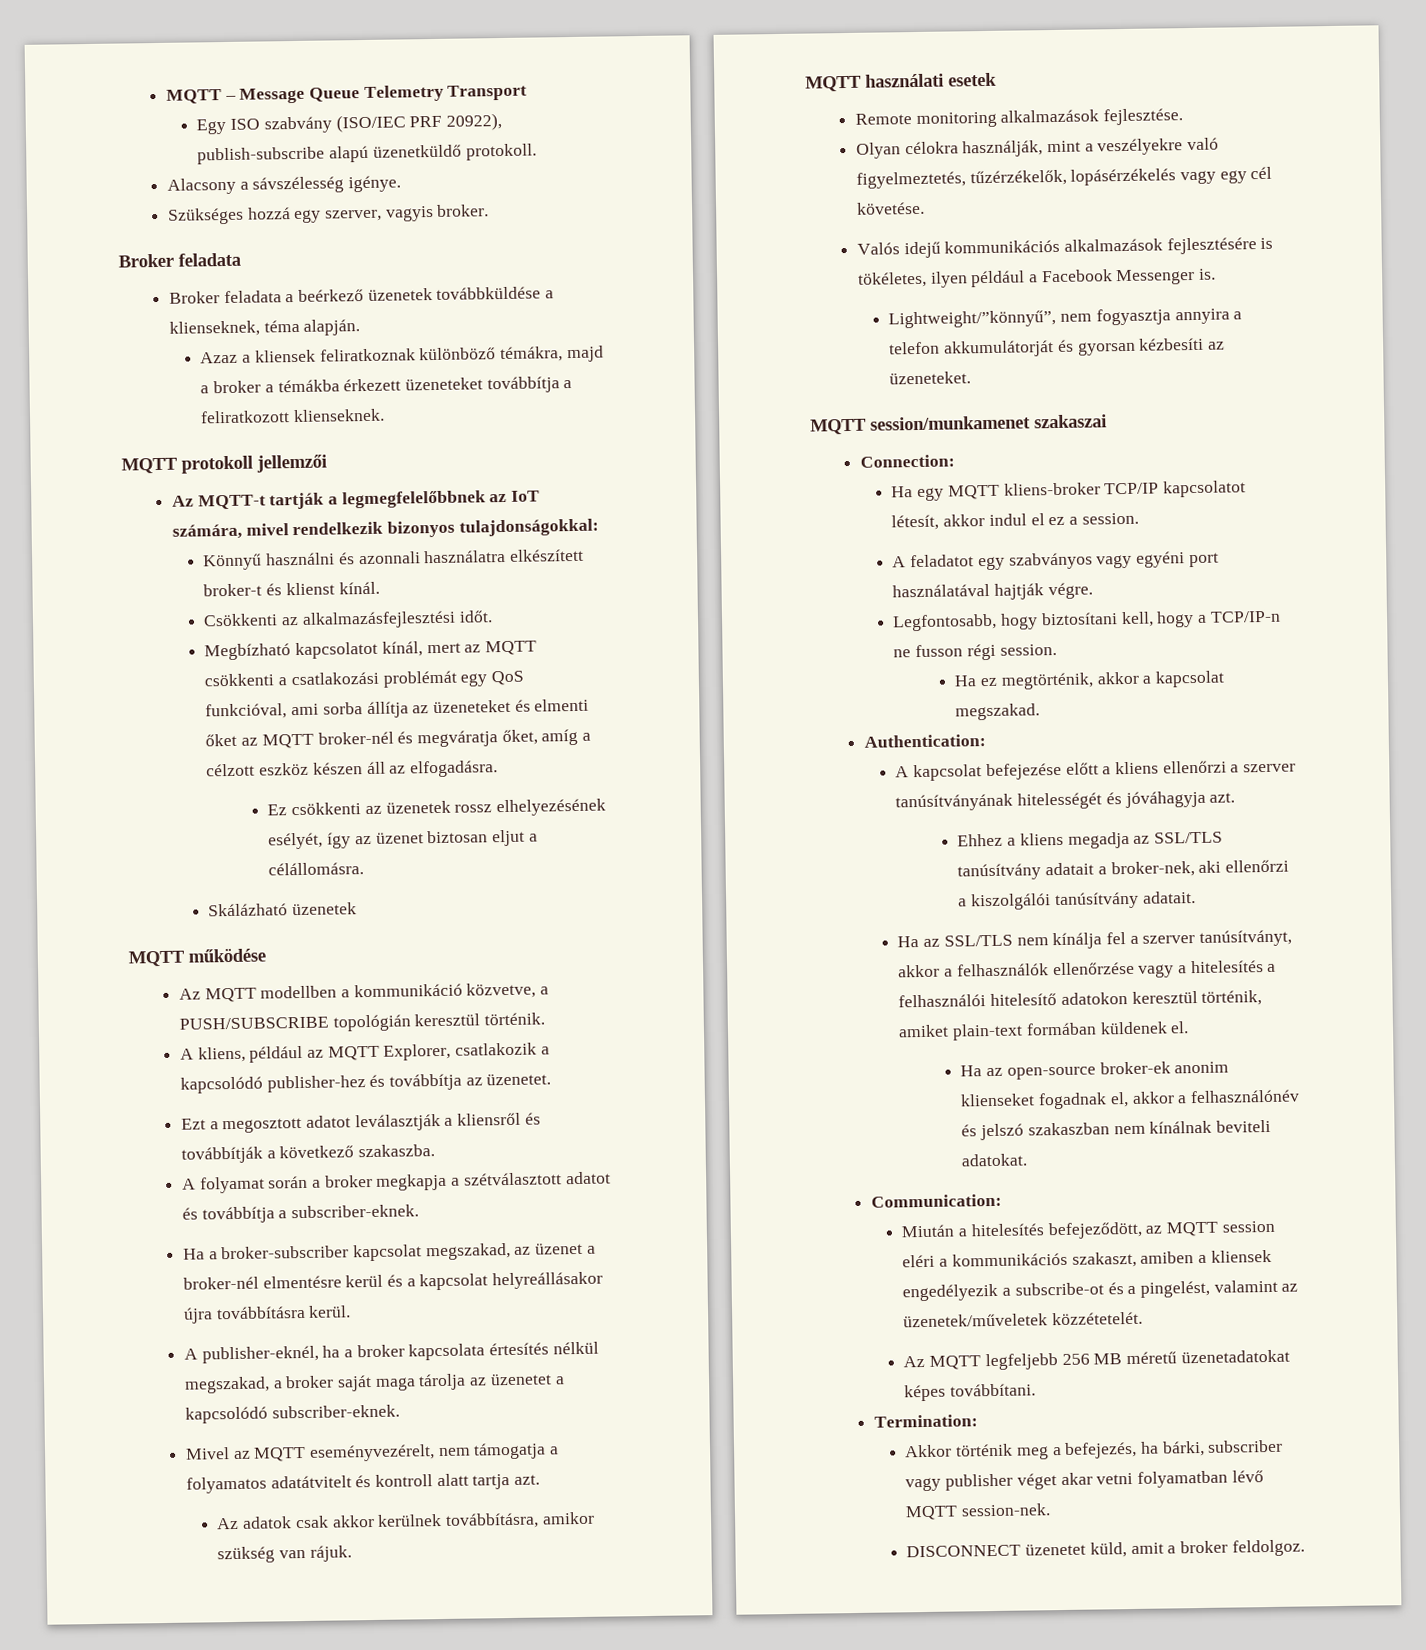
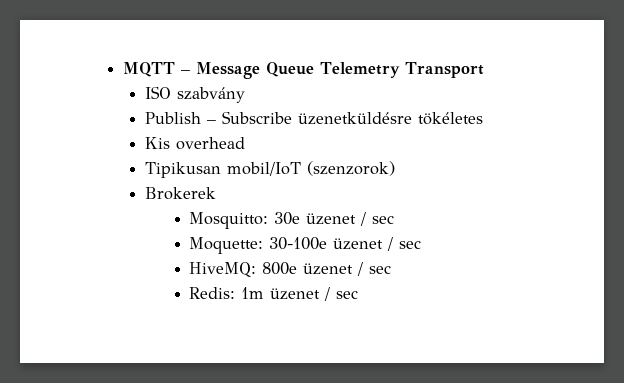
[196,118,227,135] Egy -> (485, 70) none
[335,112,502,133] [197,143,537,165] [166,175,401,195] [167,204,490,225] [118,252,241,268] [168,286,555,304] [168,319,361,337] [200,345,604,364] [200,376,573,394] [200,408,386,424] [121,454,327,474] [171,490,541,510] [171,518,599,540] [203,548,584,571] [203,581,380,597] [203,610,493,629] [204,640,537,661] [204,670,524,688] [205,698,590,720] [205,728,592,749] [206,760,498,778] [267,798,607,817] [268,829,538,850] [268,862,365,876] [208,902,358,917] [128,947,266,967] [178,982,550,1003] [178,1012,545,1032] [179,1042,550,1063] [179,1073,552,1094] [180,1112,541,1134] [180,1144,435,1164] [181,1171,611,1194] [181,1204,419,1224] [182,1242,596,1262] [182,1271,604,1291] [182,1305,352,1324] [183,1341,599,1364] [183,1373,565,1394] [184,1404,400,1424] [184,1442,560,1462] [185,1473,541,1494] [216,1511,595,1530] [217,1545,352,1564] [805,72,997,92] [854,108,1183,128] [855,137,1220,159] [855,166,1273,189] [856,201,925,215] [856,237,1274,259] [857,268,1217,288] [888,308,1243,329] [889,337,1225,358] [889,371,972,385] [810,414,1107,435] [859,454,955,468] [891,480,1246,502] [891,512,1139,531] [892,551,1219,571] [892,582,1093,600] [892,610,1281,632] [893,643,1057,661] [954,670,1226,690] [955,703,1041,721] [863,734,986,748] [895,760,1297,782] [895,790,1236,812] [957,831,1224,849] [957,859,1290,881] [958,891,1196,911] [897,929,1293,950] [898,960,1277,978] [898,990,1263,1008] [898,1021,1190,1041] [960,1061,1230,1080] [960,1089,1301,1110] [961,1119,1272,1141] [961,1153,1028,1167] [870,1193,1002,1208] [901,1220,1275,1240] [902,1249,1272,1268] [902,1279,1299,1302] [903,1311,1144,1328] [903,1349,1290,1371] [904,1383,1037,1402] [873,1414,978,1428] [905,1439,1284,1460] [905,1470,1264,1492] [905,1503,1052,1521] [906,1539,1305,1558] (ISO/IEC PRF 20922), publish-subscribe alapú üzenetküldő protokoll. // Alacsony a sávszélesség igénye. // Szükséges hozzá egy szerver, vagyis broker. // Broker feladata // Broker feladata a beérkező üzenetek továbbküldése a klienseknek, téma alapján. // Azaz a kliensek feliratkoznak különböző témákra, majd a broker a témákba érkezett üzeneteket továbbítja a feliratkozott klienseknek. // MQTT protokoll jellemzői // Az MQTT-t tartják a legmegfelelőbbnek az IoT számára, mivel rendelkezik bizonyos tulajdonságokkal: // Könnyű használni és azonnali használatra elkészített broker-t és klienst kínál. // Csökkenti az alkalmazásfejlesztési időt. // Megbízható kapcsolatot kínál, mert az MQTT csökkenti a csatlakozási problémát egy QoS funkcióval, ami sorba állítja az üzeneteket és elmenti őket az MQTT broker-nél és megváratja őket, amíg a célzott eszköz készen áll az elfogadásra. // Ez csökkenti az üzenetek rossz elhelyezésének esélyét, így az üzenet biztosan eljut a célállomásra. // Skálázható üzenetek // MQTT működése // Az MQTT modellben a kommunikáció közvetve, a PUSH/SUBSCRIBE topológián keresztül történik. // A kliens, például az MQTT Explorer, csatlakozik a kapcsolódó publisher-hez és továbbítja az üzenetet. // Ezt a megosztott adatot leválasztják a kliensről és továbbítják a következő szakaszba. // A folyamat során a broker megkapja a szétválasztott adatot és továbbítja a subscriber-eknek. // Ha a broker-subscriber kapcsolat megszakad, az üzenet a broker-nél elmentésre kerül és a kapcsolat helyreállásakor újra továbbításra kerül. // A publisher-eknél, ha a broker kapcsolata értesítés nélkül megszakad, a broker saját maga tárolja az üzenetet a kapcsolódó subscriber-eknek. // Mivel az MQTT eseményvezérelt, nem támogatja a folyamatos adatátvitelt és kontroll alatt tartja azt. // Az adatok csak akkor kerülnek továbbításra, amikor szükség van rájuk. // MQTT használati esetek // Remote monitoring alkalmazások fejlesztése. // Olyan célokra használják, mint a veszélyekre való figyelmeztetés, tűzérzékelők, lopásérzékelés vagy egy cél követése. // Valós idejű kommunikációs alkalmazások fejlesztésére is tökéletes, ilyen például a Facebook Messenger is. // Lightweight/”könnyű”, nem fogyasztja annyira a telefon akkumulátorját és gyorsan kézbesíti az üzeneteket. // MQTT session/munkamenet szakaszai // Connection: // Ha egy MQTT kliens-broker TCP/IP kapcsolatot létesít, akkor indul el ez a session. // A feladatot egy szabványos vagy egyéni port használatával hajtják végre. // Legfontosabb, hogy biztosítani kell, hogy a TCP/IP-n ne fusson régi session. // Ha ez megtörténik, akkor a kapcsolat megszakad. // Authentication: // A kapcsolat befejezése előtt a kliens ellenőrzi a szerver tanúsítványának hitelességét és jóváhagyja azt. // Ehhez a kliens megadja az SSL/TLS tanúsítvány adatait a broker-nek, aki ellenőrzi a kiszolgálói tanúsítvány adatait. // Ha az SSL/TLS nem kínálja fel a szerver tanúsítványt, akkor a felhasználók ellenőrzése vagy a hitelesítés a felhasználói hitelesítő adatokon keresztül történik, amiket plain-text formában küldenek el. // Ha az open-source broker-ek anonim klienseket fogadnak el, akkor a felhasználónév és jelszó szakaszban nem kínálnak beviteli adatokat. // Communication: // Miután a hitelesítés befejeződött, az MQTT session eléri a kommunikációs szakaszt, amiben a kliensek engedélyezik a subscribe-ot és a pingelést, valamint az üzenetek/műveletek közzétetelét. // Az MQTT legfeljebb 256 MB méretű üzenetadatokat képes továbbítani. // Termination: // Akkor történik meg a befejezés, ha bárki, subscriber vagy publisher véget akar vetni folyamatban lévő MQTT session-nek. // DISCONNECT üzenetet küld, amit a broker feldolgoz. -> [145,111,484,125] [145,137,246,150] [145,161,396,178] [145,187,217,200] [189,212,395,229] [189,237,422,254] [189,262,392,277] [189,287,359,301] // Publish – Subscribe üzenetküldésre tökéletes // Kis overhead // Tipikusan mobil/IoT (szenzorok) // Brokerek // Mosquitto: 30e üzenet / sec // Moquette: 30-100e üzenet / sec // HiveMQ: 800e üzenet / sec // Redis: 1m üzenet / sec

